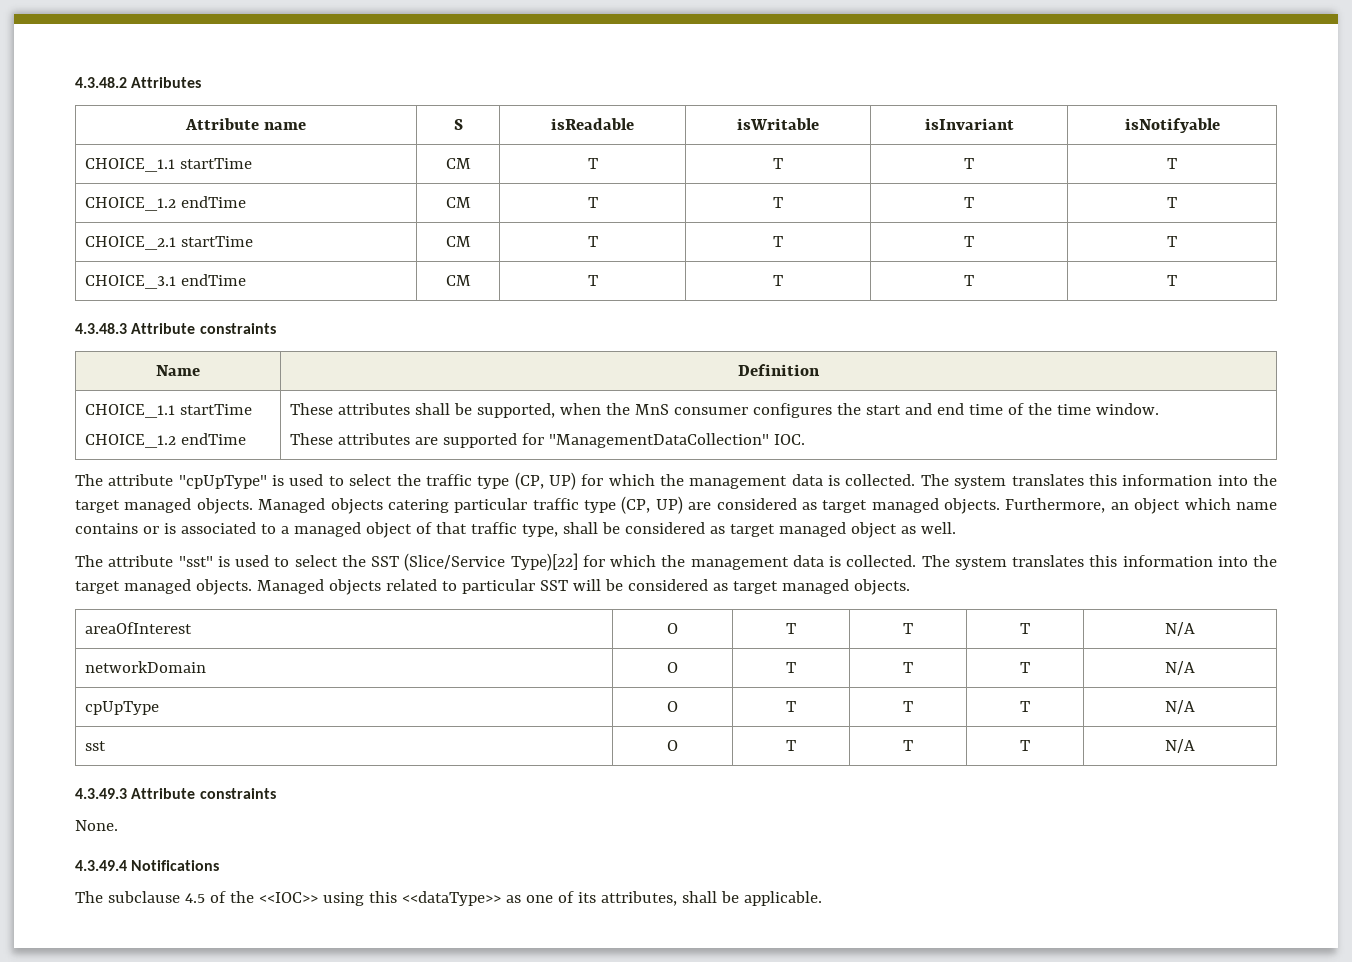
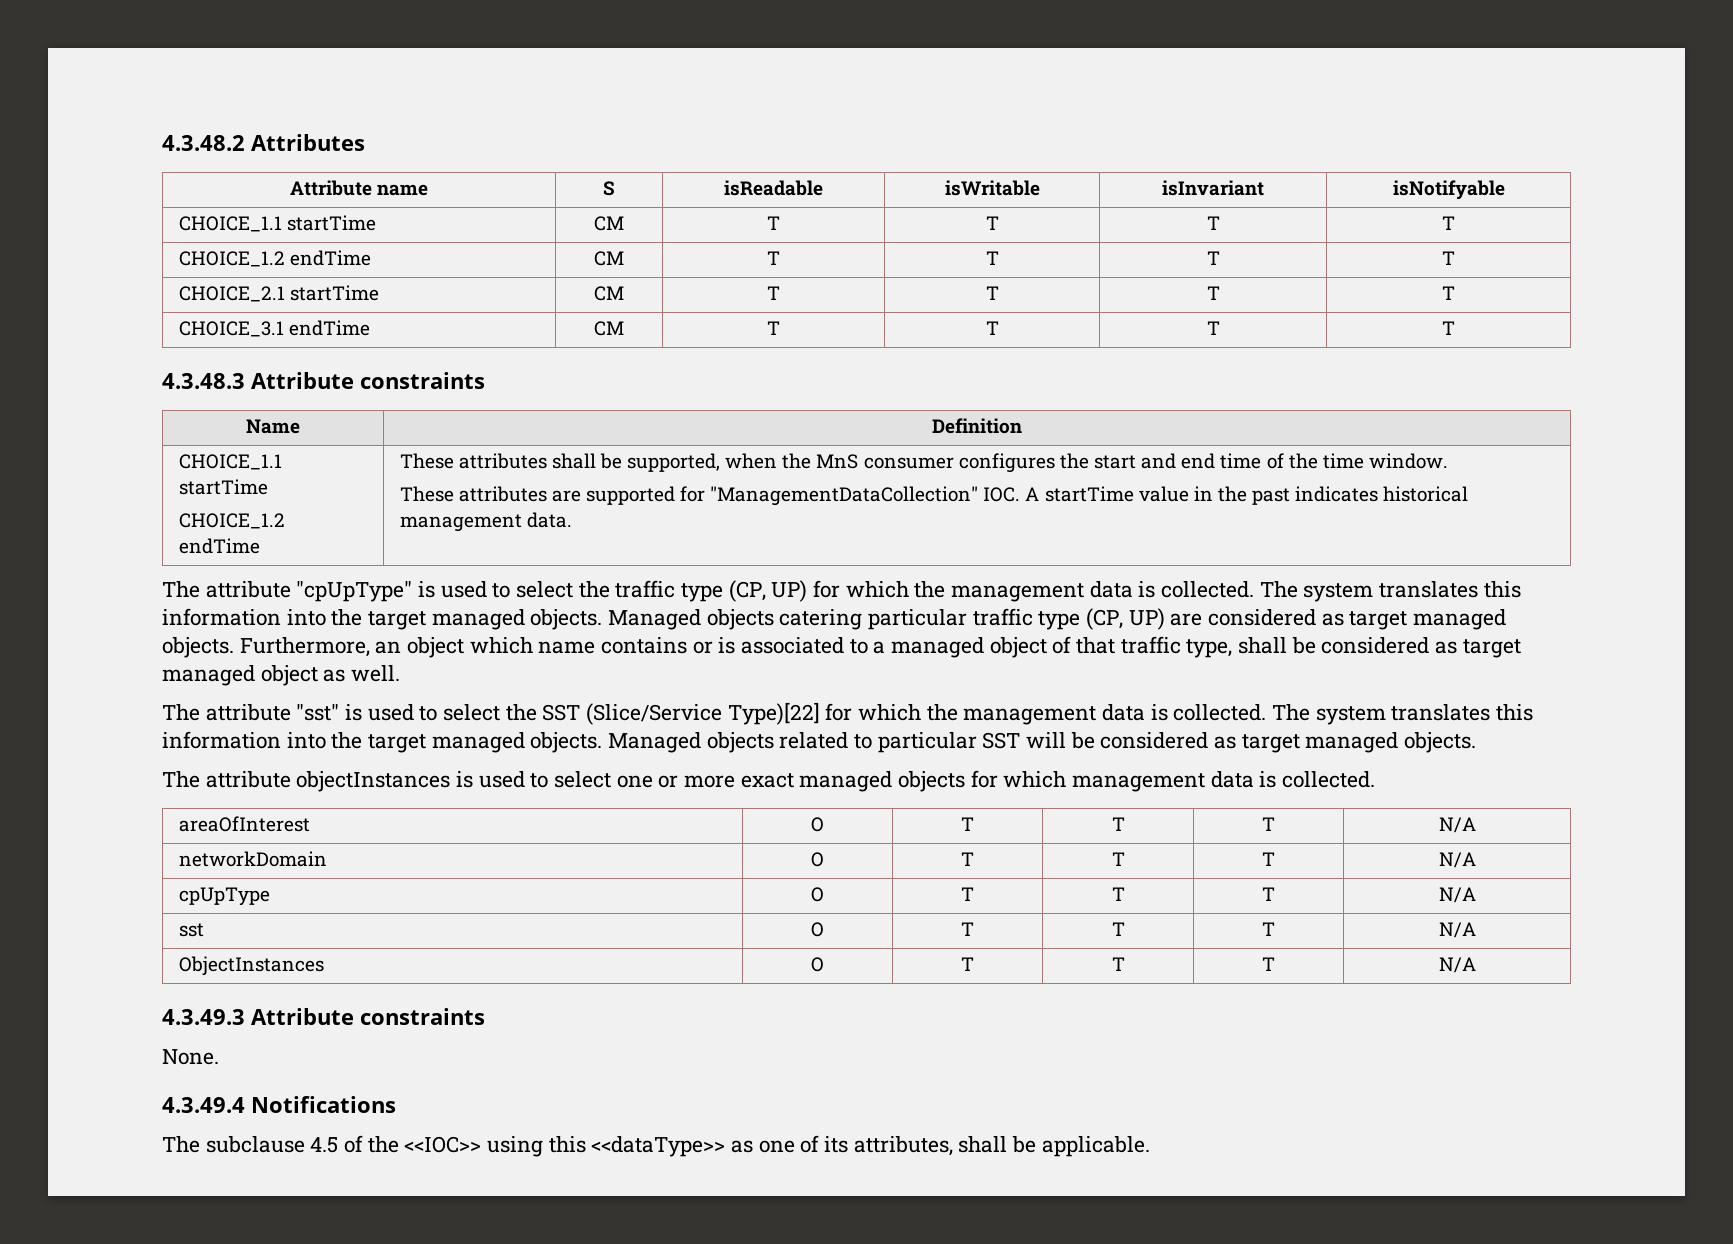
(805, 439) none -> [1025,486,1469,505] [399,512,572,532] A startTime value in the past indicates historical management data.
(910, 587) none -> [162,770,1376,792] // The attribute objectInstances is used to select one or more exact managed objects for which management data is collected.
(1195, 746) none -> [178,956,324,976] [811,957,824,972] [961,957,974,971] [1111,957,1125,971] [1262,957,1275,971] [1438,957,1476,973] // ObjectInstances | O | T | T | T | N/A

